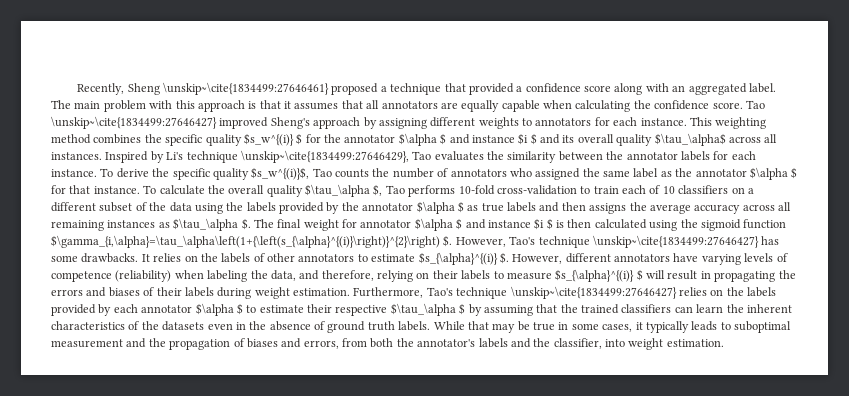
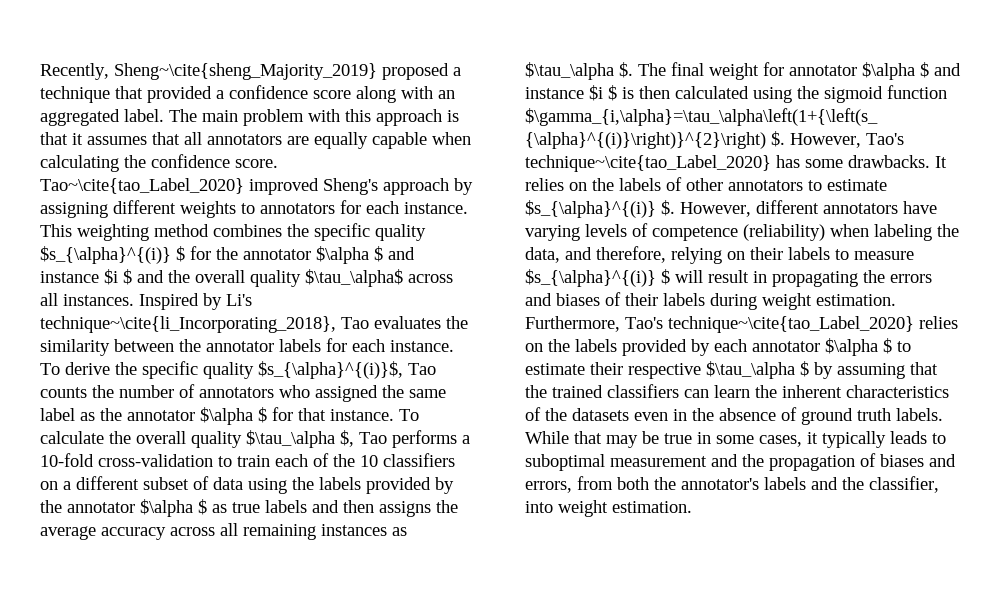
[127,82,330,95] Sheng \unskip~\cite{1834499:27646461} -> [114,63,377,80] Sheng~\cite{sheng_Majority_2019}
[745,100,765,109] [51,116,217,129] Tao \unskip~\cite{1834499:27646427} -> [40,178,244,194] Tao~\cite{tao_Label_2020}
[243,133,294,146] $s_w^{(i)} -> [40,246,171,264] $s_{\alpha}^{(i)}
[562,135,575,143] its -> [168,270,190,283] the
[186,150,409,163] technique \unskip~\cite{1834499:27646429}, -> [40,316,336,333] technique~\cite{li_Incorporating_2018},
[251,167,310,180] $s_w^{(i)}$, -> [258,361,403,379] $s_{\alpha}^{(i)}$,
(456, 191) none -> [462,435,470,444] a
(661, 189) none -> [333,454,355,467] the
[149,202,167,211] the -> (209, 483) none
[538,235,759,248] technique \unskip~\cite{1834499:27646427} -> [525,155,771,172] technique~\cite{tao_Label_2020}
[456,286,677,299] technique \unskip~\cite{1834499:27646427} -> [668,316,914,333] technique~\cite{tao_Label_2020}

